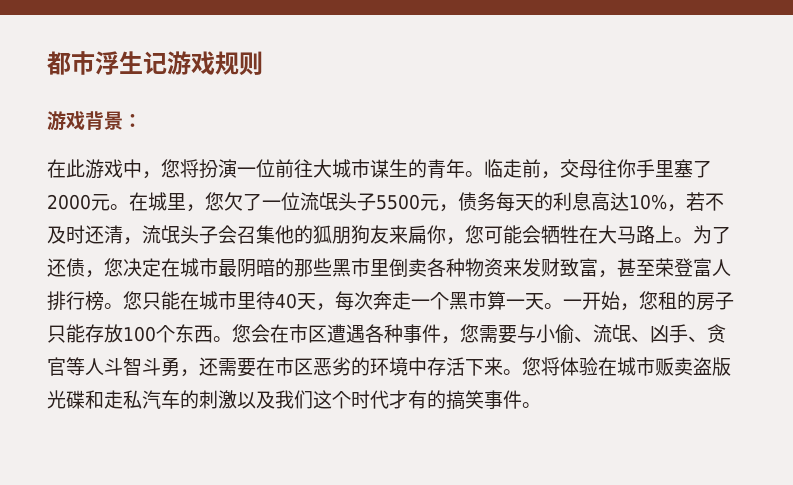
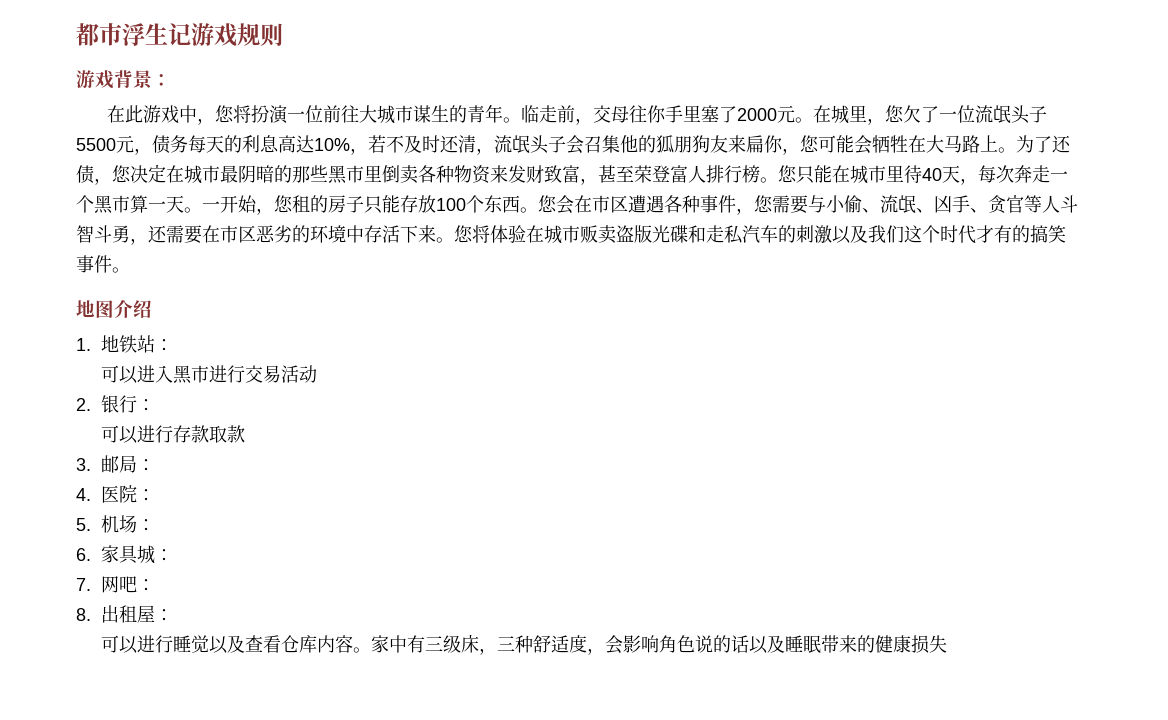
(541, 405) none -> [76,300,152,318] [76,335,174,353] [101,365,318,384] [76,395,156,413] [101,425,246,444] [76,455,156,473] [76,485,156,503] [76,515,156,533] [76,545,174,564] [76,576,156,593] [76,605,174,623] [101,634,948,655] // 地图介绍 // 1.地铁站： // 可以进入黑市进行交易活动 // 2.银行： // 可以进行存款取款 // 3.邮局： // 4.医院： // 5.机场： // 6.家具城： // 7.网吧： // 8.出租屋： // 可以进行睡觉以及查看仓库内容。家中有三级床，三种舒适度，会影响角色说的话以及睡眠带来的健康损失

